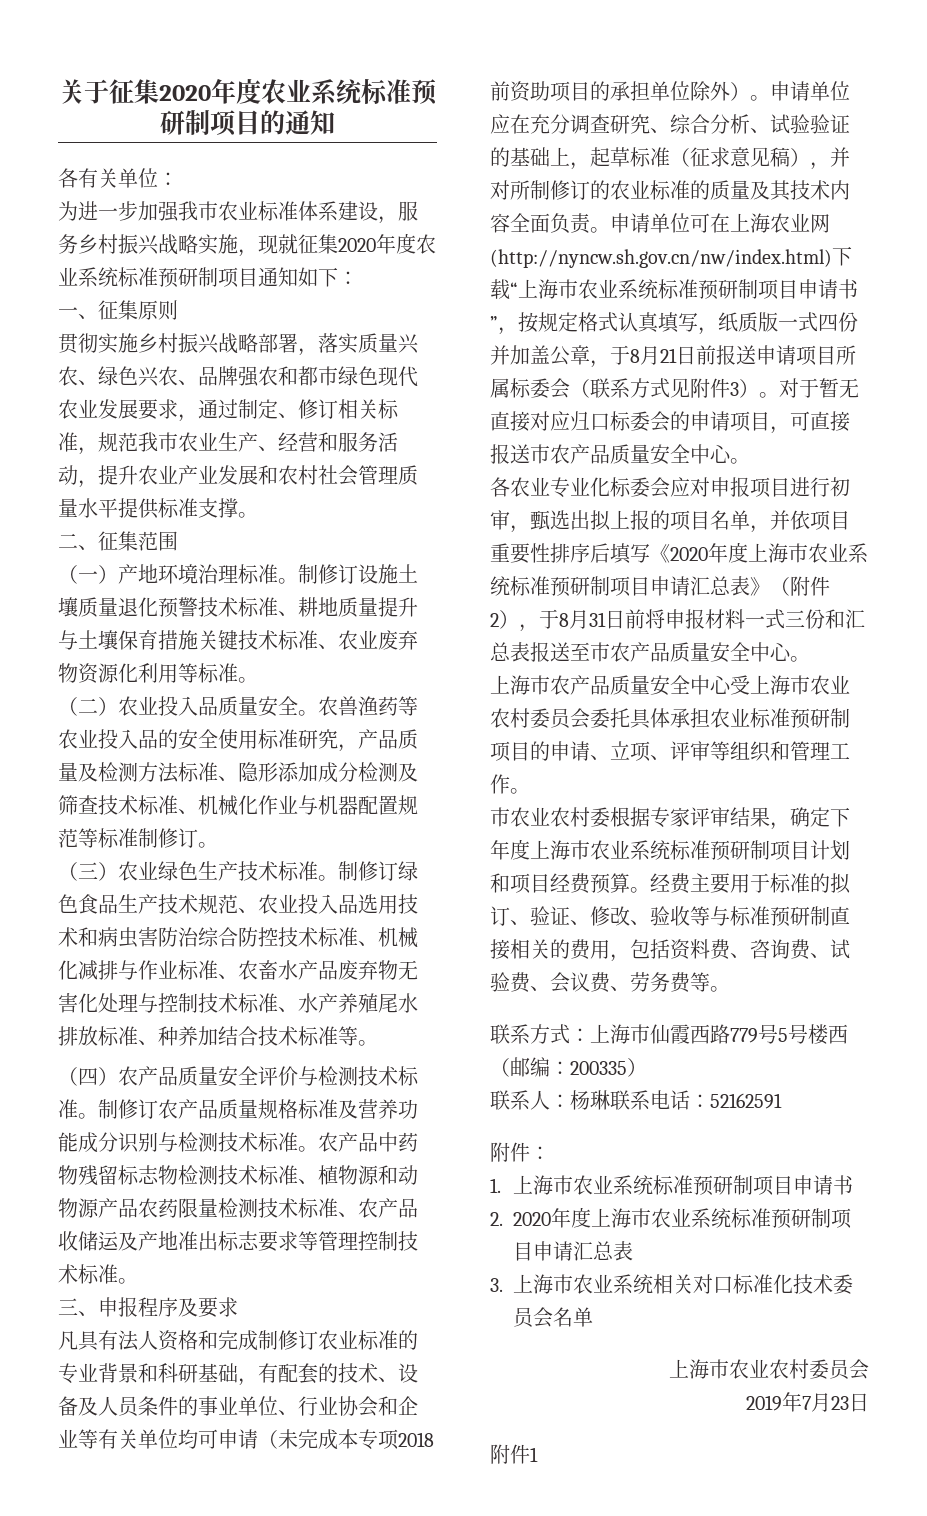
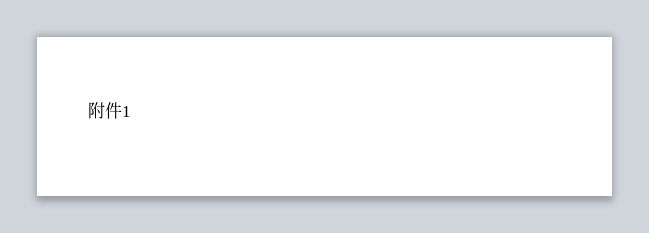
[59,78,437,105] [160,110,335,136] [58,168,178,188] [58,201,418,224] [58,233,436,257] [58,267,358,288] [58,300,178,320] [58,333,419,356] [58,366,418,387] [58,399,399,422] [58,432,398,455] [58,465,418,488] [58,498,258,519] [58,531,178,551] [58,564,418,584] [58,597,418,618] [58,630,418,650] [58,663,258,684] [58,696,418,717] [58,729,418,752] [58,762,418,783] [58,795,418,816] [58,828,218,848] [58,861,418,881] [58,894,418,914] [58,927,418,948] [58,960,418,980] [58,993,418,1013] [58,1026,378,1046] [58,1066,419,1087] [58,1099,418,1119] [58,1132,418,1153] [58,1165,418,1186] [58,1198,418,1218] [58,1231,418,1252] [58,1264,138,1284] [58,1297,238,1318] [58,1330,418,1351] [58,1363,418,1386] [58,1396,418,1417] [58,1429,434,1450] [490,81,850,102] [490,114,850,134] [490,147,850,170] [490,180,850,201] [490,213,830,234] [490,246,852,268] [490,279,858,300] [490,312,858,335] [490,345,856,368] [490,378,859,399] [490,411,850,434] [490,444,750,465] [490,477,850,498] [490,510,850,533] [490,542,868,564] [490,576,830,597] [490,609,865,632] [490,642,810,663] [490,675,850,696] [490,708,850,729] [490,741,850,762] [490,774,530,794] [490,807,850,830] [490,839,850,861] [490,873,851,894] [490,906,850,927] [490,939,850,962] [490,972,730,993] [490,1024,848,1045] [490,1057,647,1077] [490,1090,782,1110] [490,1142,550,1162] [490,1175,853,1196] [490,1207,852,1229] [513,1241,633,1261] [490,1274,853,1295] [513,1307,593,1328] [669,1359,869,1380] [746,1392,869,1412] 关于征集2020年度农业系统标准预研制项目的通知 // 各有关单位： // 为进一步加强我市农业标准体系建设，服务乡村振兴战略实施，现就征集2020年度农业系统标准预研制项目通知如下： // 一、征集原则 // 贯彻实施乡村振兴战略部署，落实质量兴农、绿色兴农、品牌强农和都市绿色现代农业发展要求，通过制定、修订相关标准，规范我市农业生产、经营和服务活动，提升农业产业发展和农村社会管理质量水平提供标准支撑。 // 二、征集范围 // （一）产地环境治理标准。制修订设施土壤质量退化预警技术标准、耕地质量提升与土壤保育措施关键技术标准、农业废弃物资源化利用等标准。 // （二）农业投入品质量安全。农兽渔药等农业投入品的安全使用标准研究，产品质量及检测方法标准、隐形添加成分检测及筛查技术标准、机械化作业与机器配置规范等标准制修订。 // （三）农业绿色生产技术标准。制修订绿色食品生产技术规范、农业投入品选用技术和病虫害防治综合防控技术标准、机械化减排与作业标准、农畜水产品废弃物无害化处理与控制技术标准、水产养殖尾水排放标准、种养加结合技术标准等。 // （四）农产品质量安全评价与检测技术标准。制修订农产品质量规格标准及营养功能成分识别与检测技术标准。农产品中药物残留标志物检测技术标准、植物源和动物源产品农药限量检测技术标准、农产品收储运及产地准出标志要求等管理控制技术标准。 // 三、申报程序及要求 // 凡具有法人资格和完成制修订农业标准的专业背景和科研基础，有配套的技术、设备及人员条件的事业单位、行业协会和企业等有关单位均可申请（未完成本专项2018前资助项目的承担单位除外）。申请单位应在充分调查研究、综合分析、试验验证的基础上，起草标准（征求意见稿），并对所制修订的农业标准的质量及其技术内容全面负责。申请单位可在上海农业网(http://nyncw.sh.gov.cn/nw/index.html)下载“上海市农业系统标准预研制项目申请书”，按规定格式认真填写，纸质版一式四份并加盖公章，于8月21日前报送申请项目所属标委会（联系方式见附件3）。对于暂无直接对应归口标委会的申请项目，可直接报送市农产品质量安全中心。 // 各农业专业化标委会应对申报项目进行初审，甄选出拟上报的项目名单，并依项目重要性排序后填写《2020年度上海市农业系统标准预研制项目申请汇总表》（附件2），于8月31日前将申报材料一式三份和汇总表报送至市农产品质量安全中心。 // 上海市农产品质量安全中心受上海市农业农村委员会委托具体承担农业标准预研制项目的申请、立项、评审等组织和管理工作。 // 市农业农村委根据专家评审结果，确定下年度上海市农业系统标准预研制项目计划和项目经费预算。经费主要用于标准的拟订、验证、修改、验收等与标准预研制直接相关的费用，包括资料费、咨询费、试验费、会议费、劳务费等。 // 联系方式：上海市仙霞西路779号5号楼西（邮编：200335） // 联系人：杨琳联系电话：52162591 // 附件： // 1.上海市农业系统标准预研制项目申请书 // 2. 2020年度上海市农业系统标准预研制项目申请汇总表 // 3.上海市农业系统相关对口标准化技术委员会名单 // 上海市农业农村委员会 // 2019年7月23日 // -> (88, 110) none

